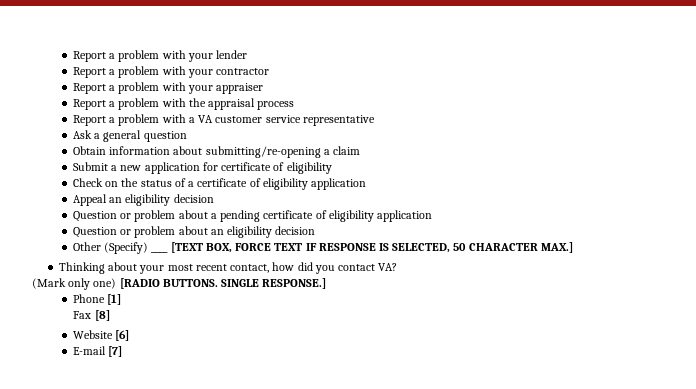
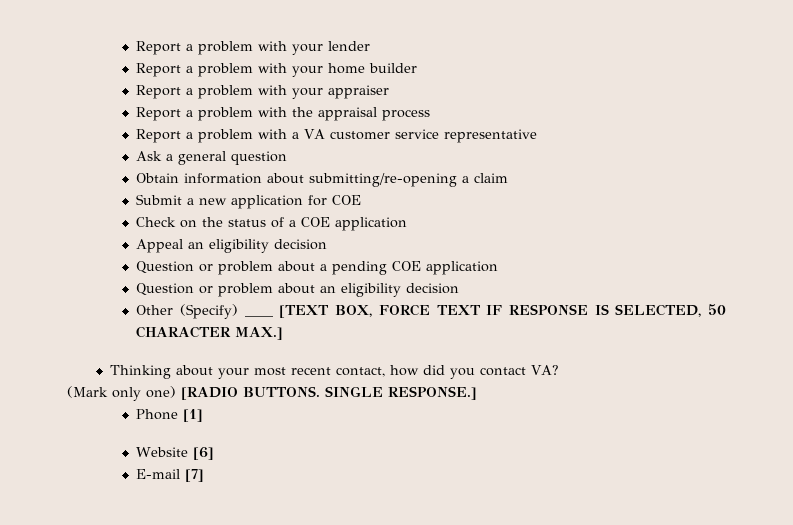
[216,68,270,75] contractor -> [328,63,418,74] home builder
[221,162,332,174] certificate of eligibility -> [332,195,362,205] COE
[197,178,308,190] certificate of eligibility -> [301,217,331,227] COE
[263,210,374,222] certificate of eligibility -> [392,261,422,271] COE
[73,310,110,321] // Fax [8] -> (204, 415) none

